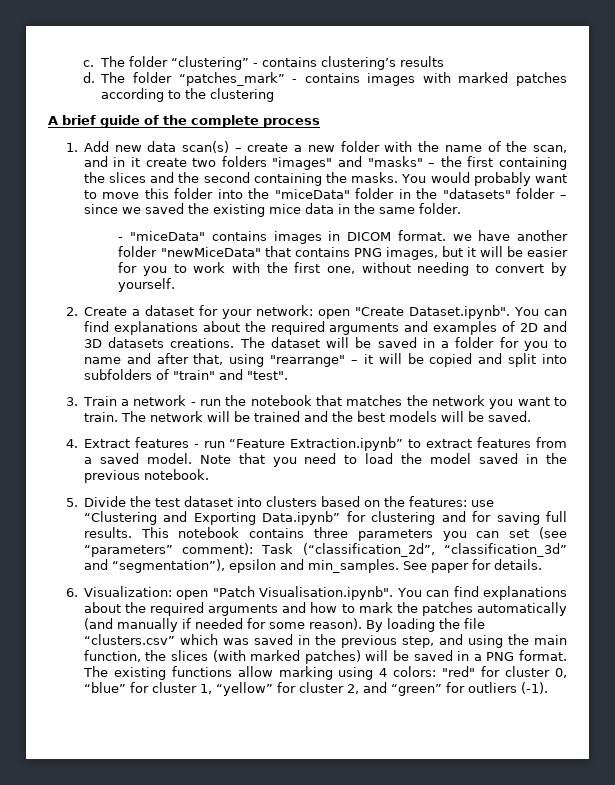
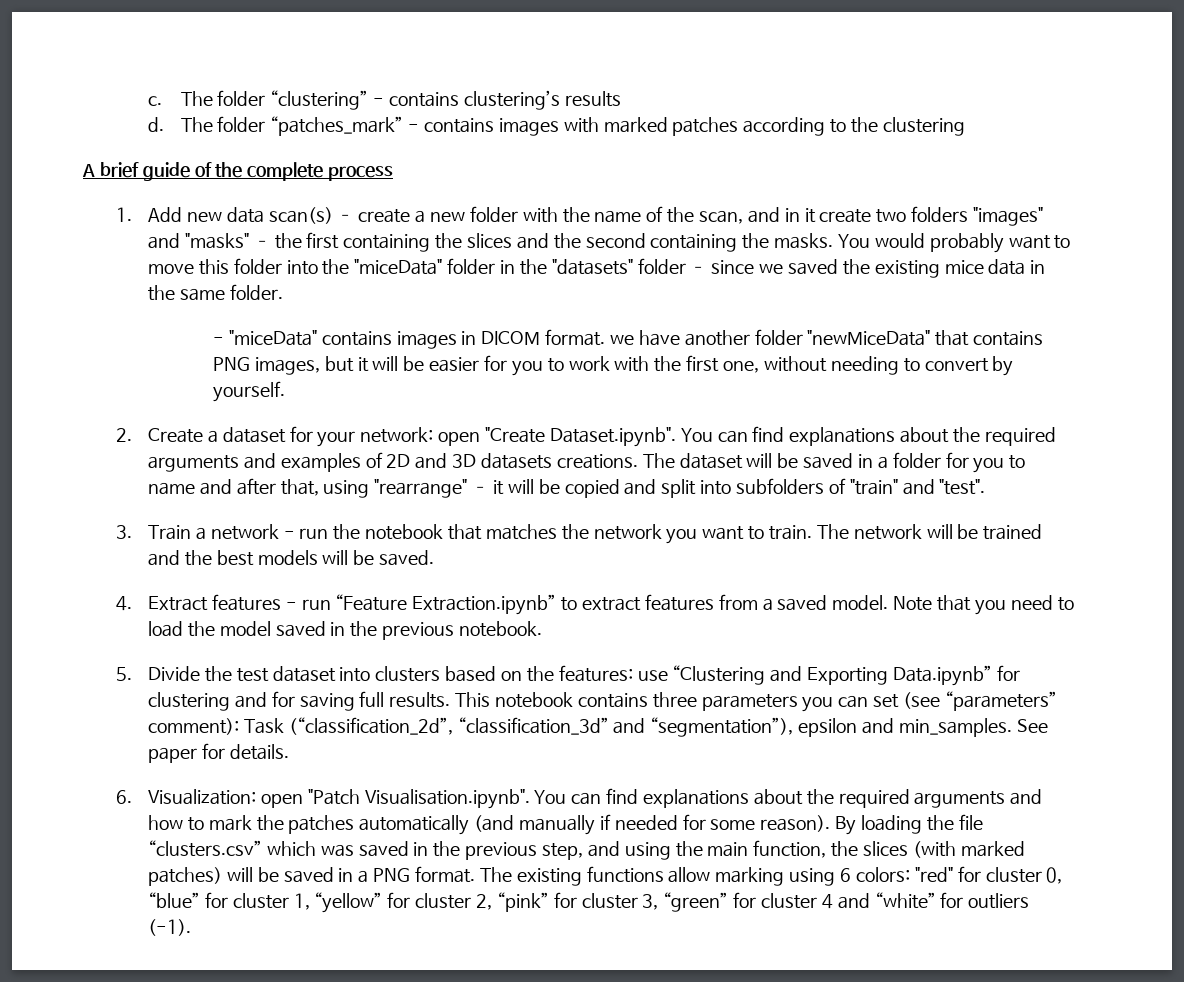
[379,668,388,677] 4 -> [840,868,852,882] 6
[362,682,442,696] and “green” -> [496,892,936,912] “pink” for cluster 3, “green” for cluster 4 and “white”

